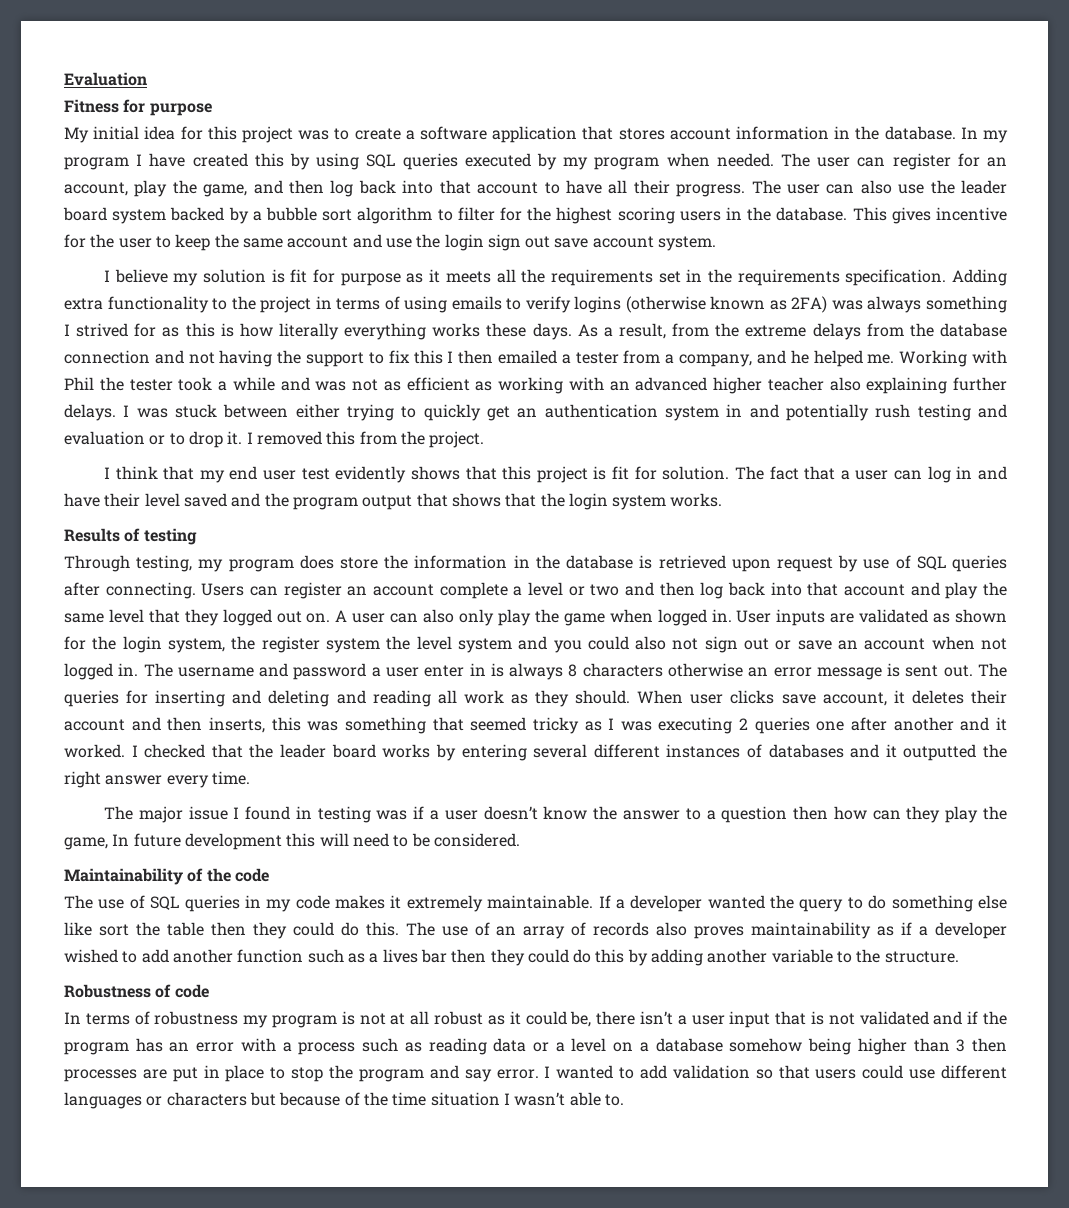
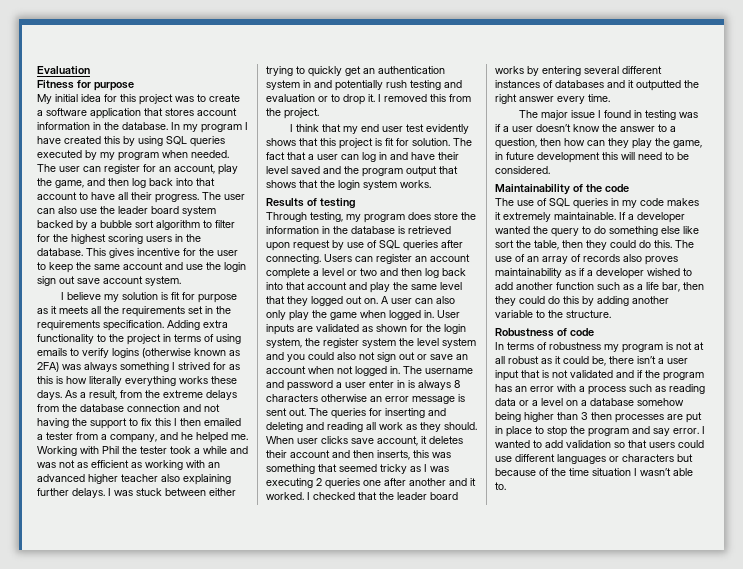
[721,806,788,823] question -> [495,138,537,149] question,
[112,834,130,846] In -> [495,152,503,160] in
[166,922,204,936] table -> [534,240,559,250] table,
[382,949,447,963] lives bar -> [646,282,680,292] life bar,

